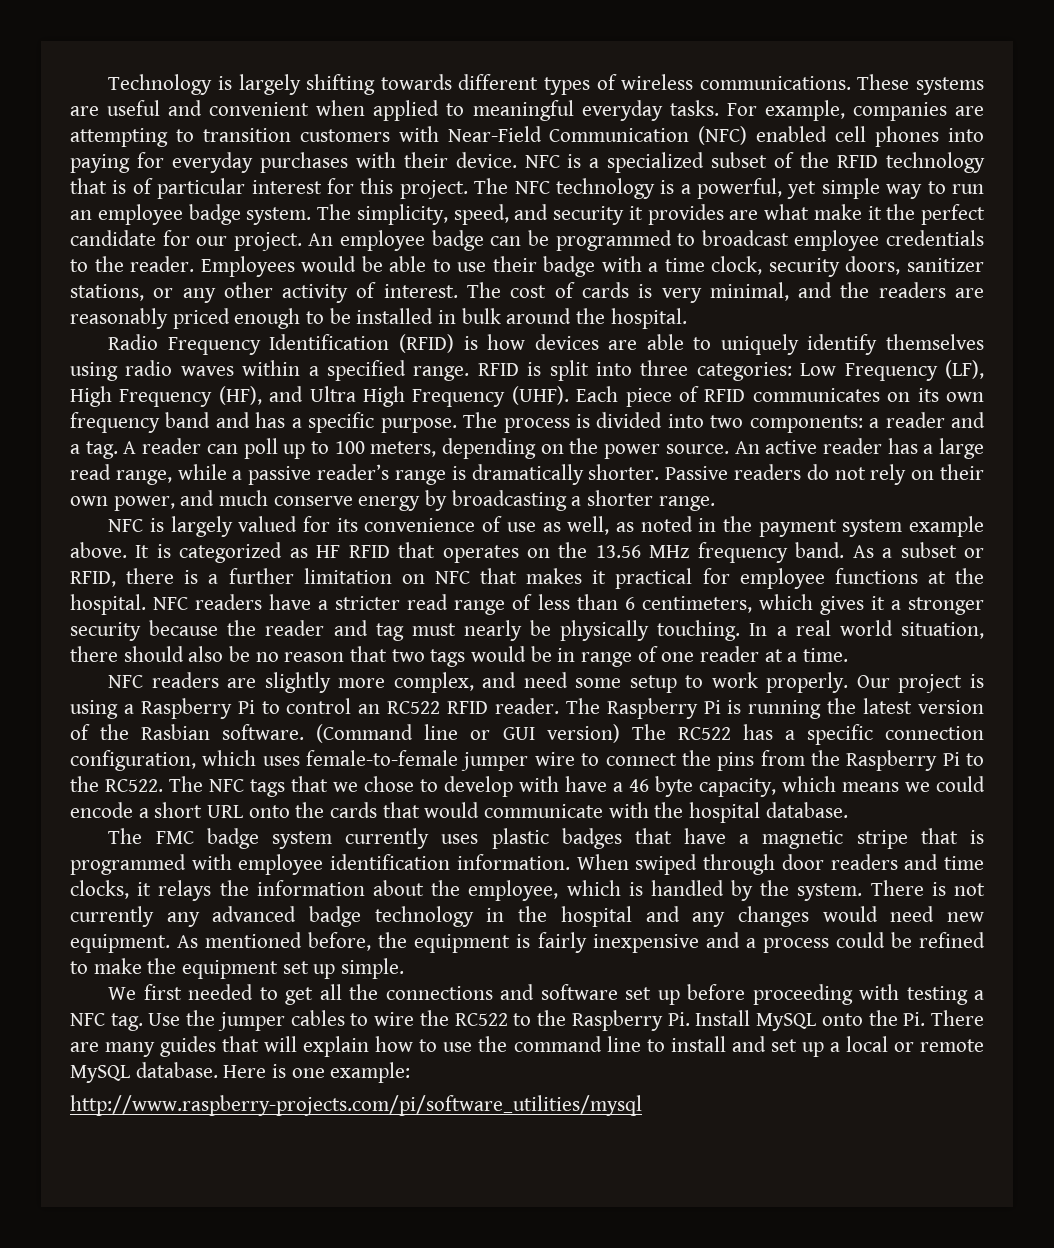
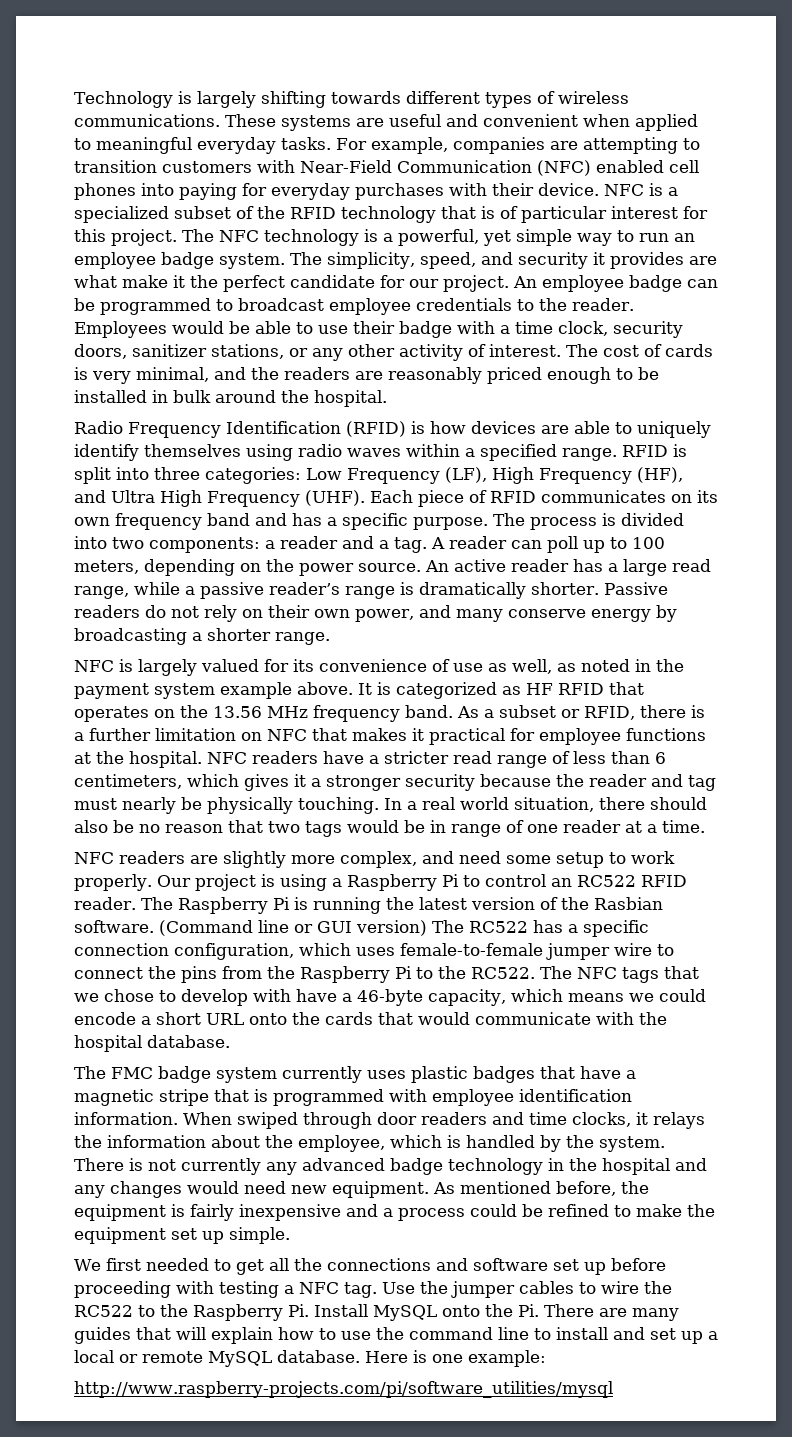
[219,490,269,506] much -> [455,609,503,622] many
[629,776,693,797] 46 byte -> [357,989,423,1006] 46-byte

